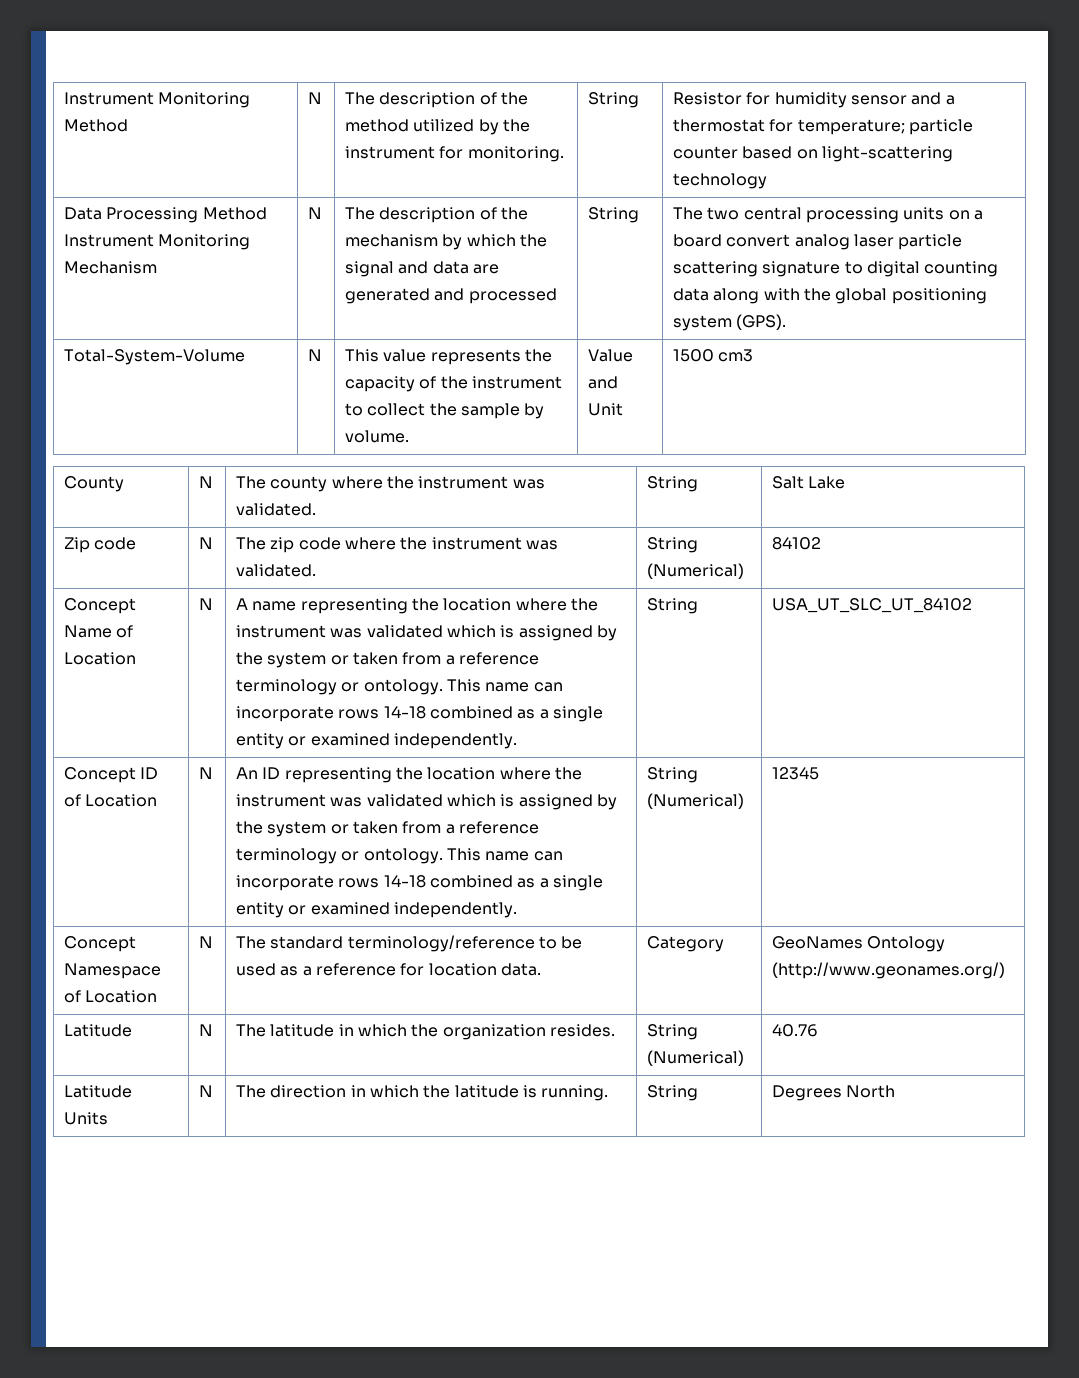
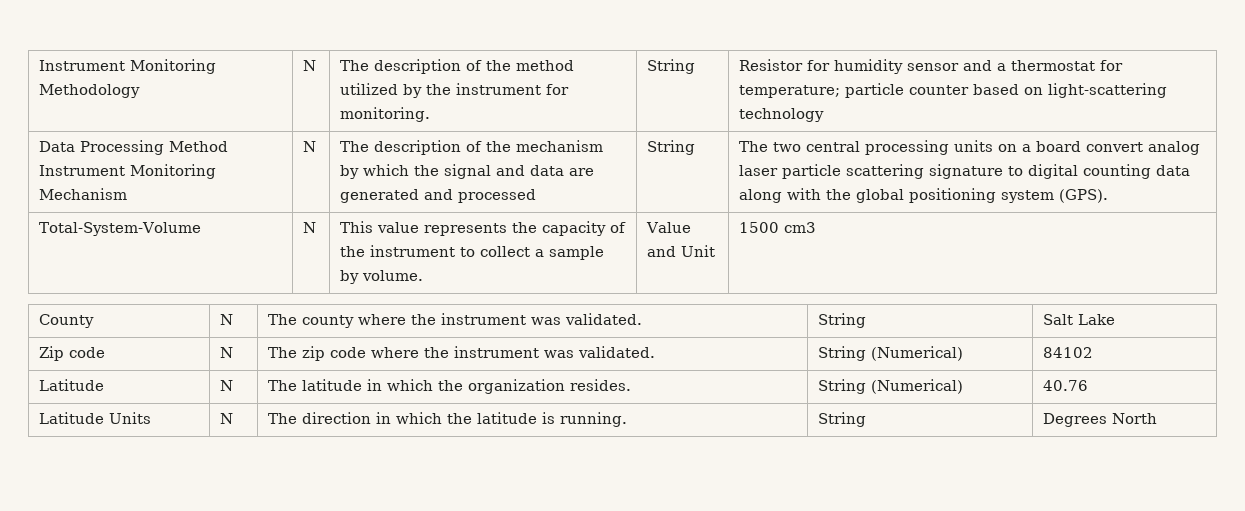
[64,92,251,108] [64,119,129,132] Instrument Monitoring Method -> [39,59,217,74] [39,84,141,98] Instrument Monitoring Methodology
[429,403,457,416] the -> [535,249,545,257] a
[64,598,137,614] [64,625,134,638] [64,652,137,665] [199,598,214,610] [236,598,598,614] [236,625,617,641] [236,652,539,668] [236,679,563,695] [236,706,603,722] [236,733,517,749] [647,598,699,614] [772,598,973,613] [64,767,159,783] [64,794,158,807] [199,767,214,779] [236,767,582,783] [236,794,617,810] [236,821,539,837] [236,848,563,864] [236,875,603,891] [236,902,517,918] [647,767,699,783] [647,793,745,809] [772,767,820,780] [64,936,137,952] [64,963,162,979] [64,990,158,1003] [199,936,214,948] [236,935,583,952] [236,963,541,976] [647,936,725,952] [772,936,946,952] [772,962,1006,979] // Concept Name of Location | N | A name representing the location where the instrument was validated which is assigned by the system or taken from a reference terminology or ontology. This name can incorporate rows 14-18 combined as a single entity or examined independently. | String | USA_UT_SLC_UT_84102 // Concept ID of Location | N | An ID representing the location where the instrument was validated which is assigned by the system or taken from a reference terminology or ontology. This name can incorporate rows 14-18 combined as a single entity or examined independently. | String (Numerical) | 12345 // Concept Namespace of Location | N | The standard terminology/reference to be used as a reference for location data. | Category | GeoNames Ontology (http://www.geonames.org/) -> (1094, 352) none

